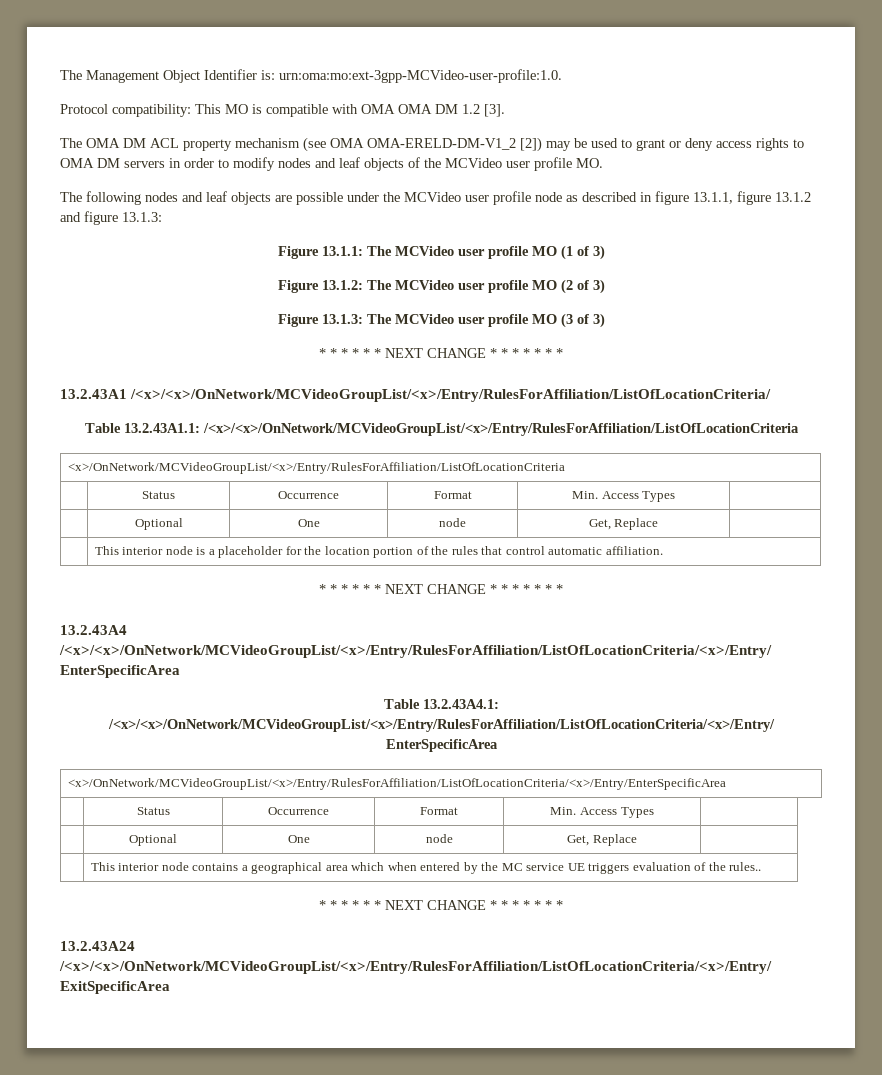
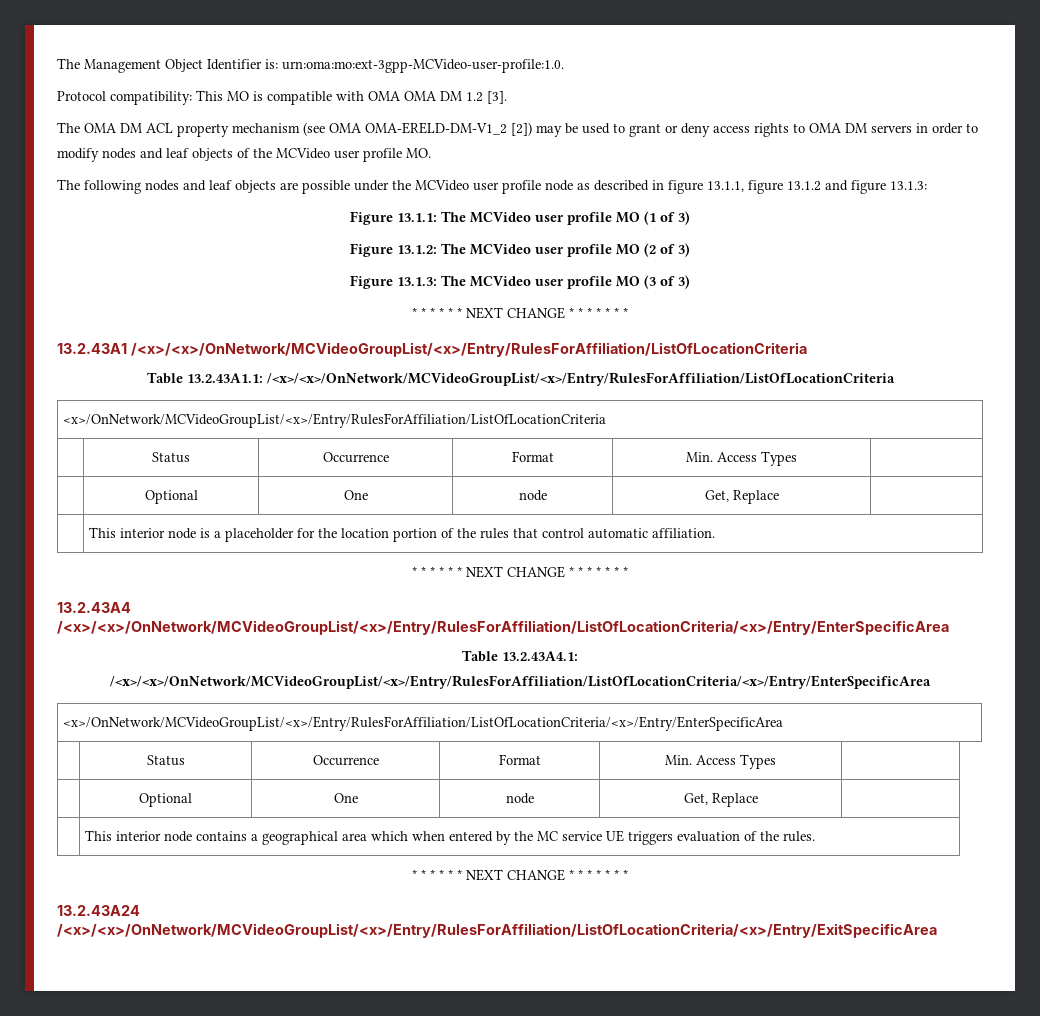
[130,389,772,402] /<x>/<x>/OnNetwork/MCVideoGroupList/<x>/Entry/RulesForAffiliation/ListOfLocationCriteria/ -> [130,342,807,357] /<x>/<x>/OnNetwork/MCVideoGroupList/<x>/Entry/RulesForAffiliation/ListOfLocationCriteria
[729,862,762,871] rules.. -> [782,831,815,842] rules.

